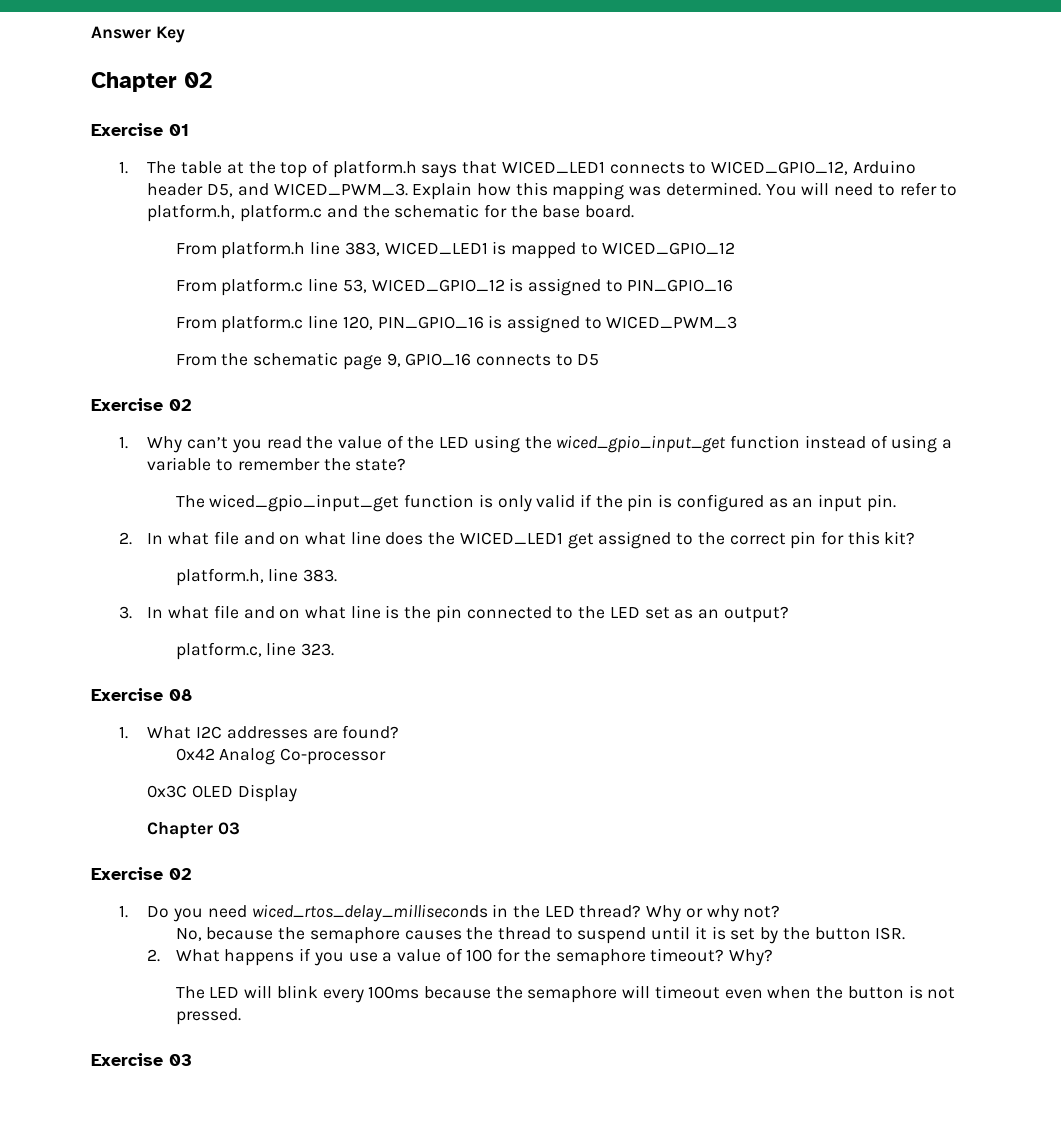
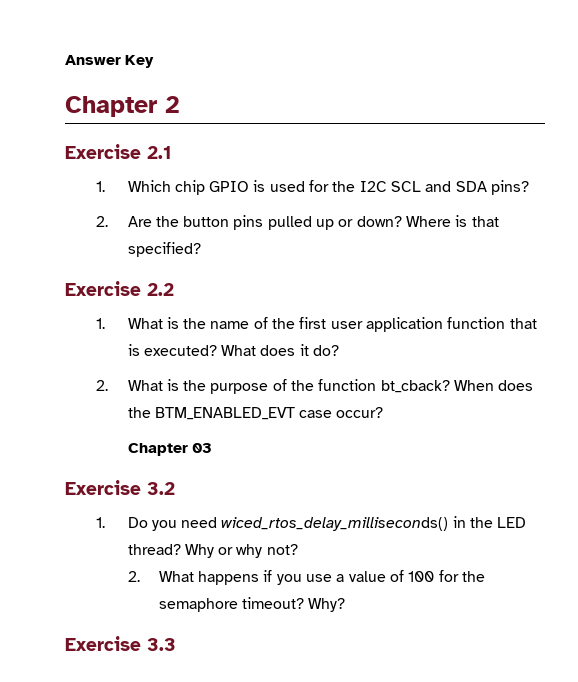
[184,72,212,88] [91,123,189,136] [119,160,916,178] [147,182,958,200] [147,204,635,222] [175,241,736,259] [175,278,734,296] [175,315,738,333] [175,352,600,370] [91,398,192,411] [119,435,953,453] [147,457,407,471] [175,494,896,512] [119,531,916,549] [175,568,338,586] [119,605,789,623] [175,642,335,660] [91,688,192,701] [119,725,400,739] [175,748,387,765] [147,784,297,802] 02 // Exercise 01 // 1. The table at the top of platform.h says that WICED_LED1 connects to WICED_GPIO_12, Arduino header D5, and WICED_PWM_3. Explain how this mapping was determined. You will need to refer to platform.h, platform.c and the schematic for the base board. // From platform.h line 383, WICED_LED1 is mapped to WICED_GPIO_12 // From platform.c line 53, WICED_GPIO_12 is assigned to PIN_GPIO_16 // From platform.c line 120, PIN_GPIO_16 is assigned to WICED_PWM_3 // From the schematic page 9, GPIO_16 connects to D5 // Exercise 02 // 1. Why can’t you read the value of the LED using the wiced_gpio_input_get function instead of using a variable to remember the state? // The wiced_gpio_input_get function is only valid if the pin is configured as an input pin. // 2. In what file and on what line does the WICED_LED1 get assigned to the correct pin for this kit? // platform.h, line 383. // 3. In what file and on what line is the pin connected to the LED set as an output? // platform.c, line 323. // Exercise 08 // 1. What I2C addresses are found? // 0x42 Analog Co-processor // 0x3C OLED Display -> [165,96,180,113] [65,144,172,159] [96,180,530,195] [96,215,499,230] [127,242,201,257] [65,281,174,296] [96,317,537,332] [127,344,340,356] [96,379,534,394] [127,407,384,420] 2 // Exercise 2.1 // 1. Which chip GPIO is used for the I2C SCL and SDA pins? // 2. Are the button pins pulled up or down? Where is that specified? // Exercise 2.2 // 1. What is the name of the first user application function that is executed? What does it do? // 2. What is the purpose of the function bt_cback? When does the BTM_ENABLED_EVT case occur?
[169,868,192,880] 02 -> [147,482,175,495] 3.2
[251,904,488,922] wiced_rtos_delay_milliseconds -> [221,517,449,531] wiced_rtos_delay_milliseconds()
[175,926,906,944] // No, because the semaphore causes the thread to suspend until it is set by the button ISR. -> (298, 549) none
[175,985,956,1003] [175,1008,241,1025] [91,1053,192,1066] // The LED will blink every 100ms because the semaphore will timeout even when the button is not pressed. // Exercise 03 -> [65,636,176,651] // Exercise 3.3

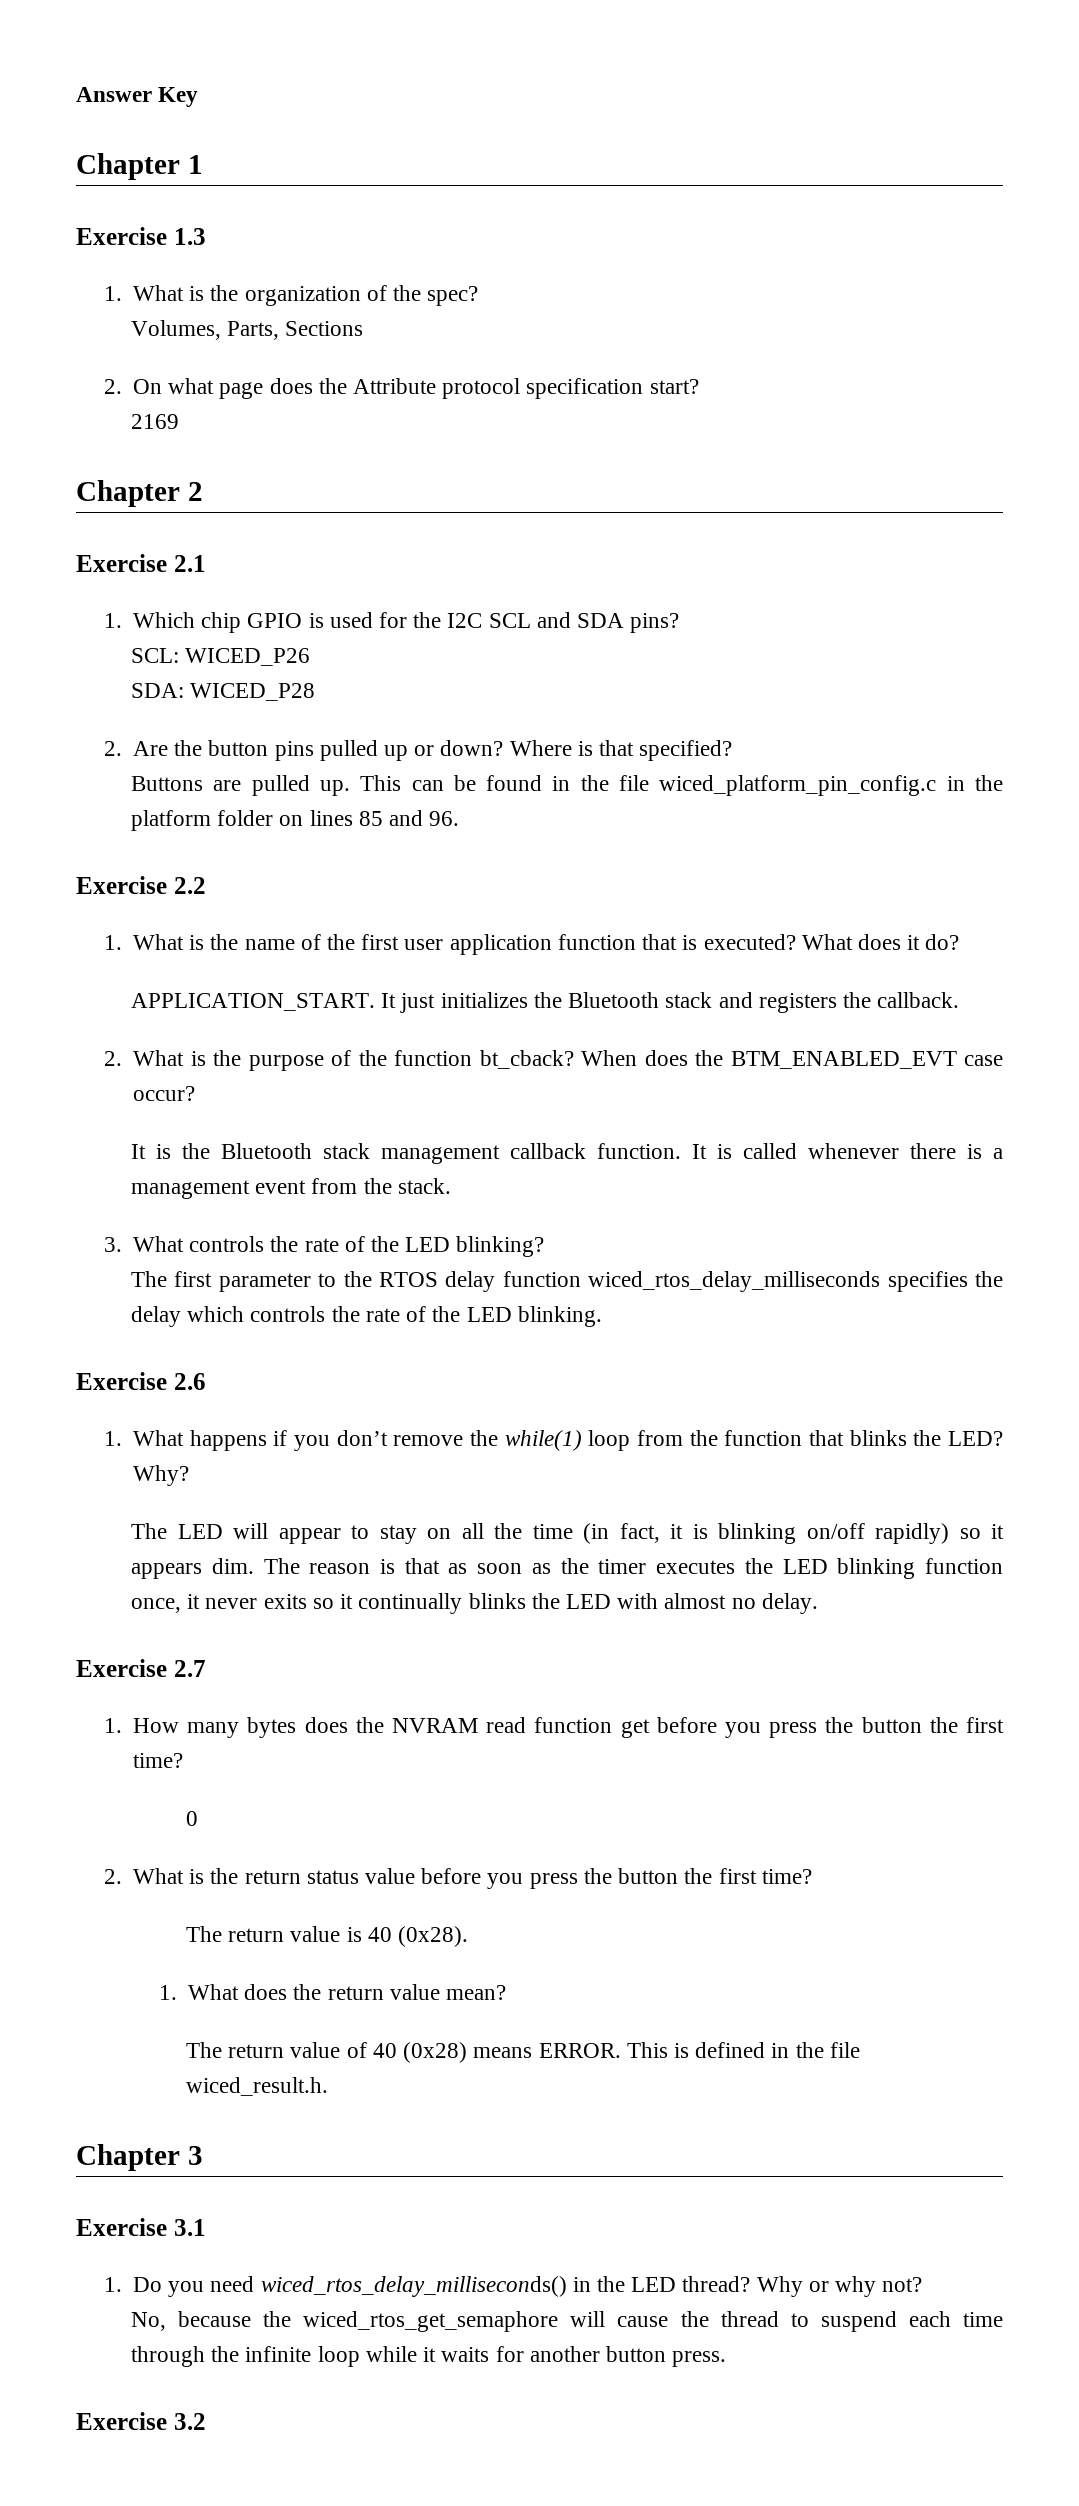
(155, 61) none -> [76,153,203,180] [76,227,206,245] [103,285,479,306] [131,320,364,340] [103,378,699,399] [131,414,180,429] // Chapter 1 // Exercise 1.3 // 1. What is the organization of the spec? // Volumes, Parts, Sections // 2. On what page does the Attribute protocol specification start? // 2169
(530, 187) none -> [131,648,311,666] [131,683,316,701] // SCL: WICED_P26 // SDA: WICED_P28
(201, 249) none -> [131,775,1003,796] [131,810,460,831] // Buttons are pulled up. This can be found in the file wiced_platform_pin_config.c in the platform folder on lines 85 and 96.
(340, 350) none -> [131,992,960,1013] // APPLICATION_START. It just initializes the Bluetooth stack and registers the callback.
[127,443,212,456] [65,480,175,495] Chapter 03 // Exercise 3.2 -> [131,1143,1004,1164] [131,1178,451,1199] [103,1236,545,1257] [131,1271,1003,1292] [131,1306,602,1327] [76,1372,206,1390] [103,1430,1004,1451] [133,1465,190,1486] [131,1523,1004,1544] [131,1558,1003,1579] [131,1593,818,1614] [76,1659,206,1677] [103,1717,1004,1738] [133,1753,184,1768] [186,1811,199,1826] [103,1868,812,1889] [186,1926,469,1947] [158,1984,507,2000] [186,2042,860,2063] [186,2077,329,2096] [76,2144,203,2171] [76,2218,206,2236] It is the Bluetooth stack management callback function. It is called whenever there is a management event from the stack. // 3. What controls the rate of the LED blinking? // The first parameter to the RTOS delay function wiced_rtos_delay_milliseconds specifies the delay which controls the rate of the LED blinking. // Exercise 2.6 // 1. What happens if you don’t remove the while(1) loop from the function that blinks the LED? Why? // The LED will appear to stay on all the time (in fact, it is blinking on/off rapidly) so it appears dim. The reason is that as soon as the timer executes the LED blinking function once, it never exits so it continually blinks the LED with almost no delay. // Exercise 2.7 // 1. How many bytes does the NVRAM read function get before you press the button the first time? // 0 // 2. What is the return status value before you press the button the first time? // The return value is 40 (0x28). // 1. What does the return value mean? // The return value of 40 (0x28) means ERROR. This is defined in the file wiced_result.h. // Chapter 3 // Exercise 3.1
[127,570,485,585] [158,597,346,612] [65,636,176,651] 2. What happens if you use a value of 100 for the semaphore timeout? Why? // Exercise 3.3 -> [131,2311,1004,2332] [131,2346,727,2367] [76,2412,206,2430] No, because the wiced_rtos_get_semaphore will cause the thread to suspend each time through the infinite loop while it waits for another button press. // Exercise 3.2

